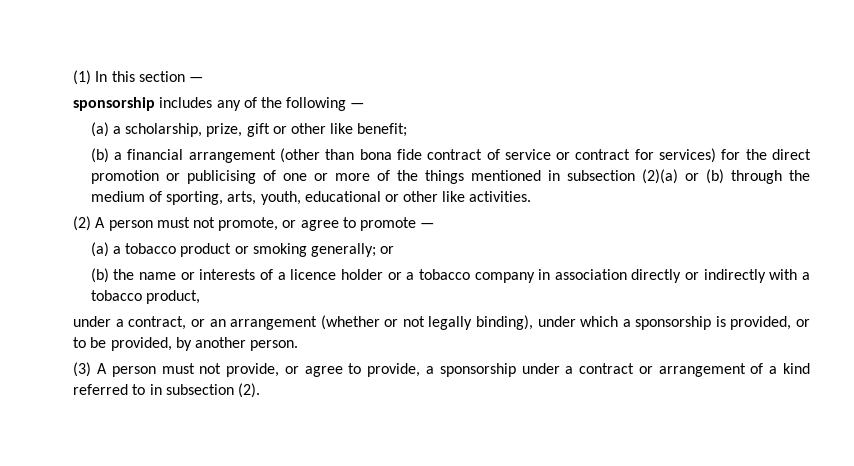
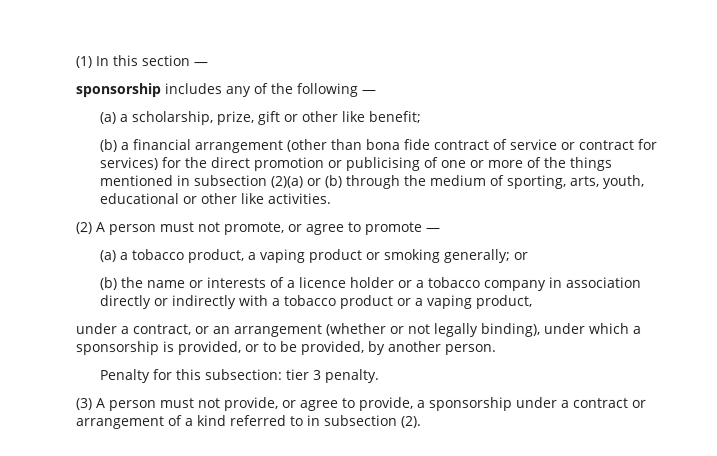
(177, 248) none -> [187,249,306,264] product, a vaping
(142, 295) none -> [339,294,473,310] product or a vaping
(299, 345) none -> [99,368,380,384] // Penalty for this subsection: tier 3 penalty.

